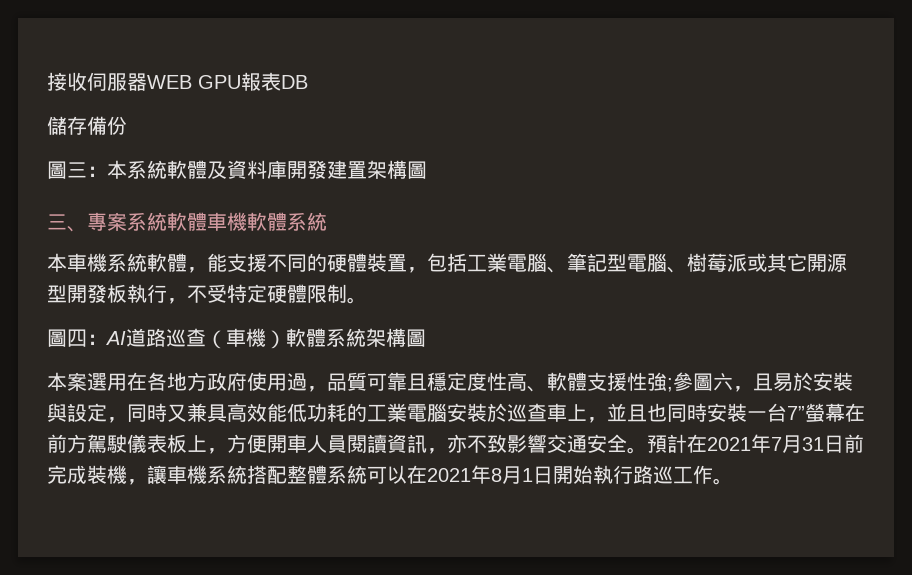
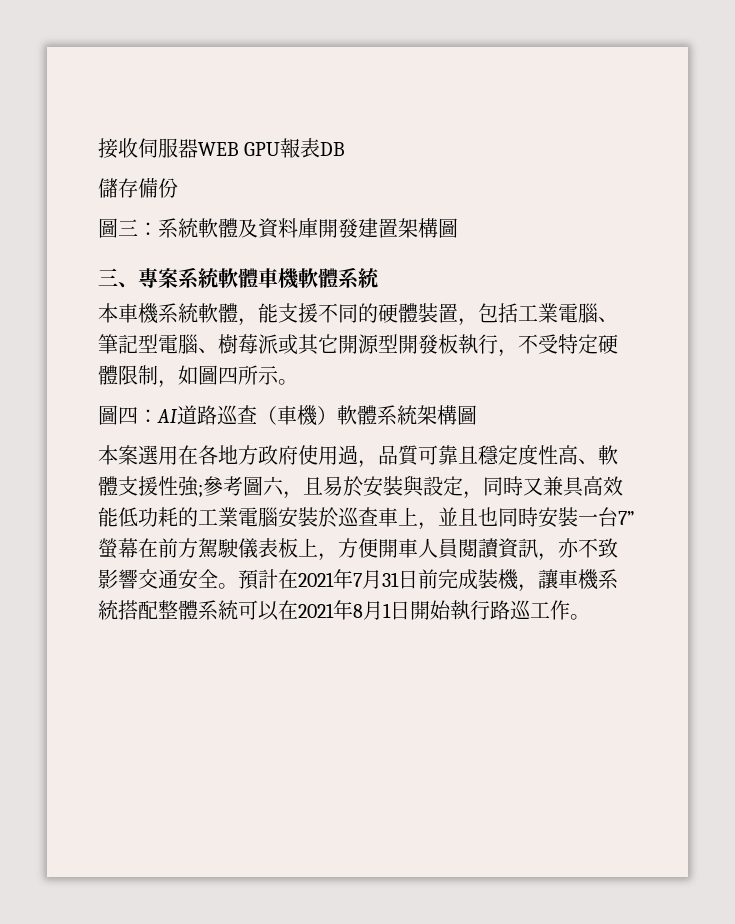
[107,160,127,179] 本 -> (158, 229) none
(347, 293) none -> [158,365,279,388] ，如圖四所示
(693, 381) none -> [223,476,243,496] 考

